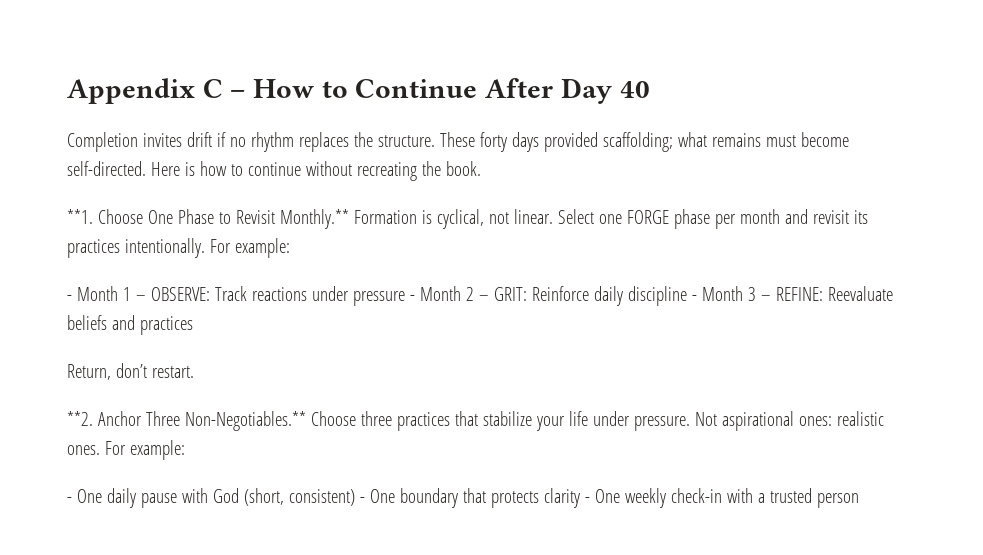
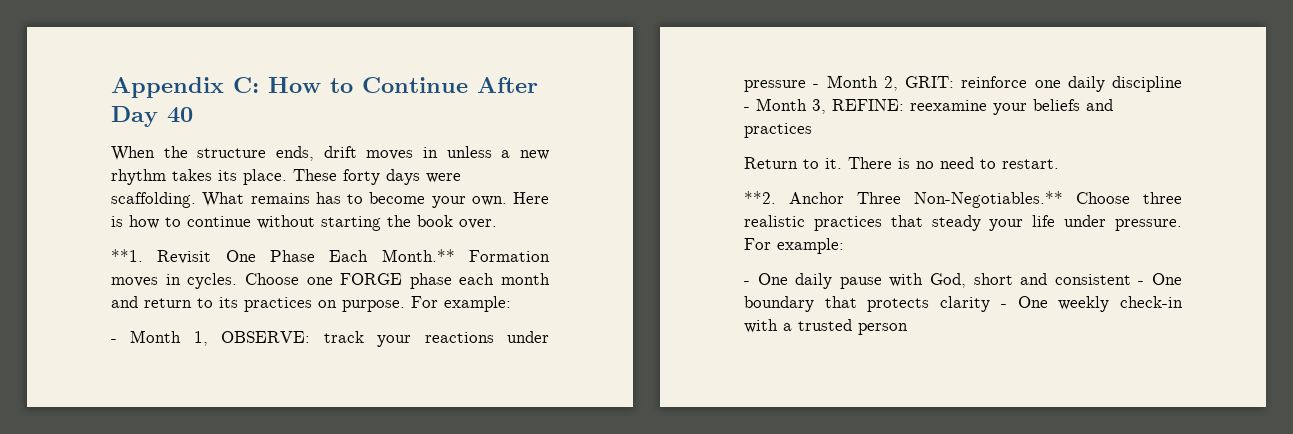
[202,79,246,98] C – -> [233,77,259,93] C:
[67,132,849,152] [67,161,146,176] Completion invites drift if no rhythm replaces the structure. These forty days provided scaffolding; what remains must become self-directed. -> [111,146,549,161] [111,169,461,185] [111,192,507,208] When the structure ends, drift moves in unless a new rhythm takes its place. These forty days were scaffolding. What remains has to become your own.
[356,161,481,181] recreating the book. -> [321,215,497,231] starting the book over.
[97,209,143,224] Choose -> [157,250,212,264] Revisit
[218,209,594,229] to Revisit Monthly.** Formation is cyclical, not linear. Select -> [329,249,550,262] [111,273,299,289] Each Month.** Formation moves in cycles. Choose
[714,214,736,229] per -> [459,273,495,285] each
[812,210,868,224] [67,238,205,258] revisit its practices intentionally. -> [144,297,405,312] return to its practices on purpose.
[122,286,247,301] 1 – OBSERVE: Track -> [193,331,412,347] 1, OBSERVE: track your
[465,286,893,306] [67,315,193,335] [67,363,147,380] 2 – GRIT: Reinforce daily discipline - Month 3 – REFINE: Reevaluate beliefs and practices // Return, don’t -> [883,76,1182,92] [744,98,1113,115] [744,123,812,138] [744,157,996,169] 2, GRIT: reinforce one daily discipline - Month 3, REFINE: reexamine your beliefs and practices // Return to it. There is no need to
(392, 418) none -> [744,215,805,227] realistic
[482,411,532,426] stabilize -> [931,215,981,231] steady
[694,411,884,431] [67,445,100,455] Not aspirational ones: realistic ones. -> (1182, 225) none
[212,488,355,506] God (short, consistent) -> [930,273,1131,288] God, short and consistent

